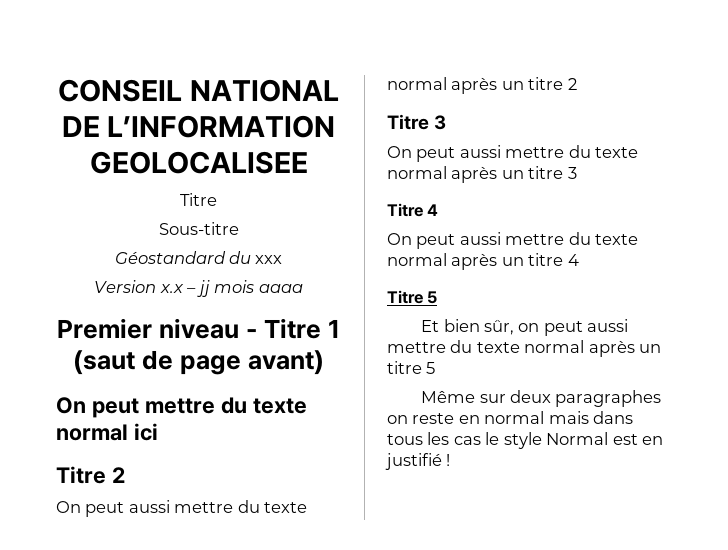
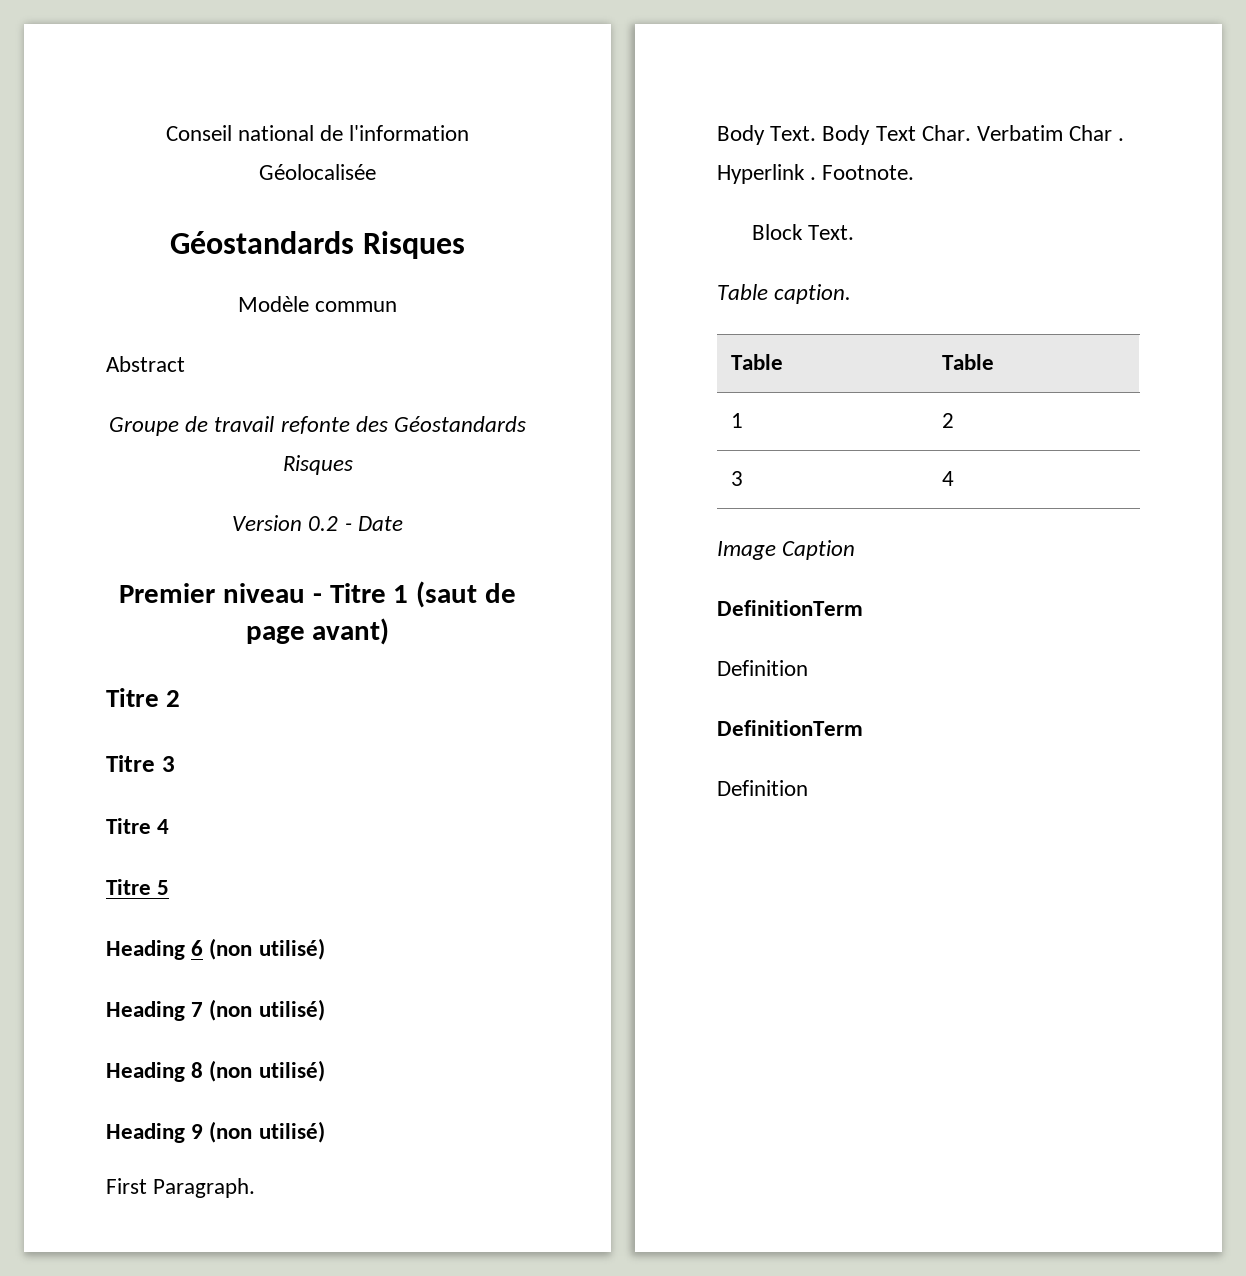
[58,79,339,102] [61,115,336,138] [89,151,308,174] [180,193,217,206] [158,222,239,235] [114,251,283,264] [94,280,303,297] CONSEIL NATIONAL DE L’INFORMATION GEOLOCALISEE // Titre // Sous-titre // Géostandard du xxx // Version x.x – jj mois aaaa -> [165,125,470,141] [259,164,376,180] [170,231,465,259] [237,296,398,312] [106,356,185,372] [108,416,527,436] [282,455,353,475] [232,515,403,531] Conseil national de l'information Géolocalisée // Géostandards Risques // Modèle commun // Abstract // Groupe de travail refonte des Géostandards Risques // Version 0.2 - Date
[56,397,307,418] [56,423,158,441] [56,466,125,484] [56,500,308,517] [387,77,577,94] [387,114,447,130] [387,145,639,162] [387,166,577,183] [387,203,439,217] [387,232,639,249] [387,253,579,270] [387,290,438,304] [421,319,629,336] [387,340,662,357] [387,361,436,374] [421,390,662,407] [387,411,634,424] [387,432,664,449] [385,453,451,470] On peut mettre du texte normal ici // Titre 2 // On peut aussi mettre du texte normal après un titre 2 // Titre 3 // On peut aussi mettre du texte normal après un titre 3 // Titre 4 // On peut aussi mettre du texte normal après un titre 4 // Titre 5 // Et bien sûr, on peut aussi mettre du texte normal après un titre 5 // Même sur deux paragraphes on reste en normal mais dans tous les cas le style Normal est en justifié ! -> [106,688,181,707] [106,755,175,772] [106,818,170,834] [106,879,170,895] [106,938,325,960] [106,999,325,1021] [106,1060,325,1082] [106,1121,325,1143] [106,1178,256,1198] [717,125,1125,145] [717,164,915,184] [751,224,854,240] [717,284,852,304] [730,354,783,370] [941,354,994,370] [730,413,743,428] [941,413,954,428] [730,471,743,486] [941,471,954,486] [717,540,856,560] [717,600,863,616] [717,660,808,676] [717,720,863,736] [717,780,808,796] Titre 2 // Titre 3 // Titre 4 // Titre 5 // Heading 6 (non utilisé) // Heading 7 (non utilisé) // Heading 8 (non utilisé) // Heading 9 (non utilisé) // First Paragraph. // Body Text. Body Text Char. Verbatim Char . Hyperlink . Footnote. // Block Text. // Table caption. // Table | Table // 1 | 2 // 3 | 4 // Image Caption // DefinitionTerm // Definition // DefinitionTerm // Definition

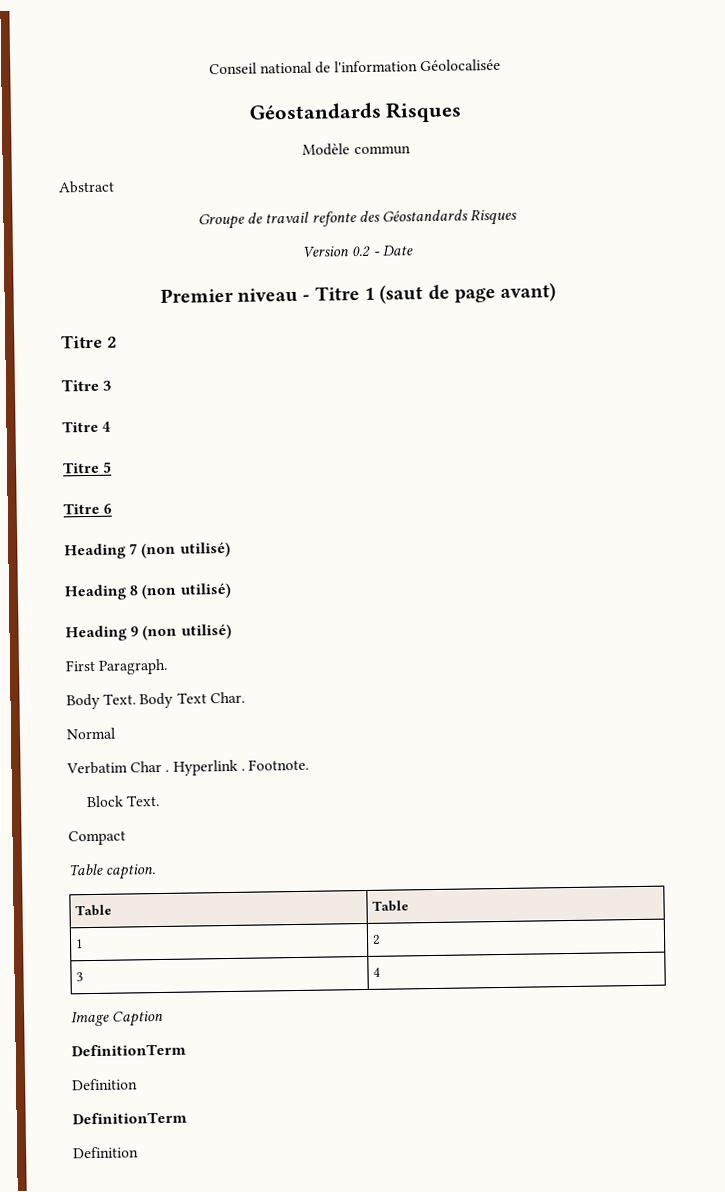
[106,940,185,960] Heading -> [63,502,100,515] Titre
[209,938,325,960] (non utilisé) -> (113, 508) none
(971, 133) none -> [66,727,116,740] // Normal //
(854, 232) none -> [68,830,126,846] // Compact

